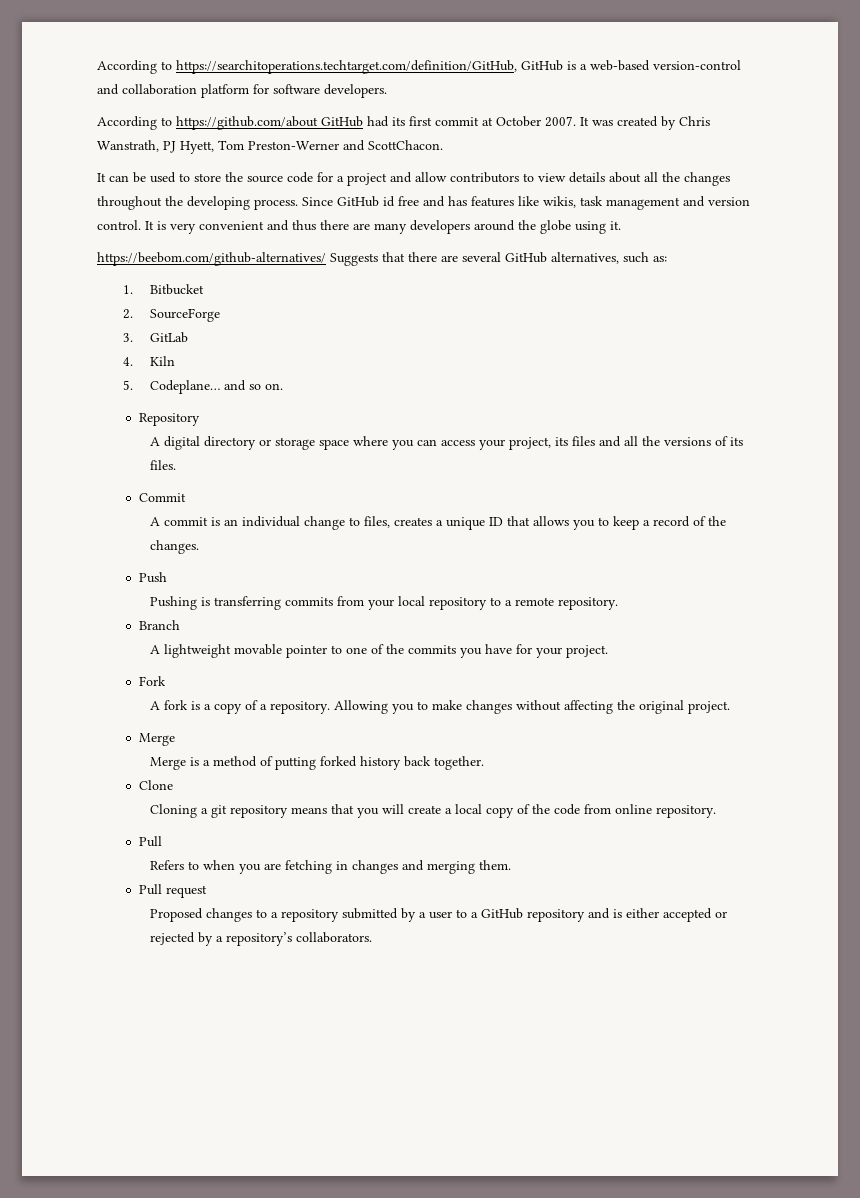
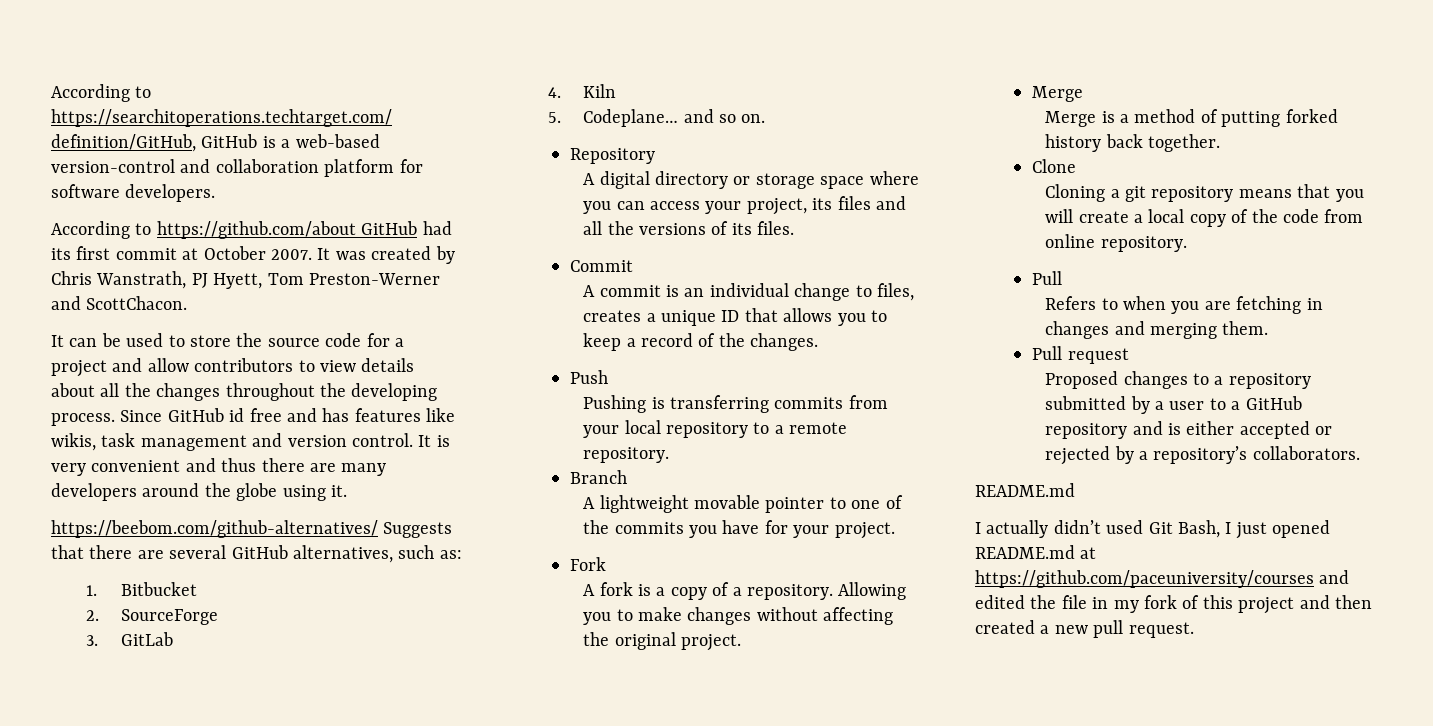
(372, 937) none -> [975,483,1075,497] [975,520,1331,539] [975,545,1097,559] [975,570,1350,588] [975,595,1372,614] [975,620,1194,638] // README.md // I actually didn’t used Git Bash, I just opened README.md at https://github.com/paceuniversity/courses and edited the file in my fork of this project and then created a new pull request.

